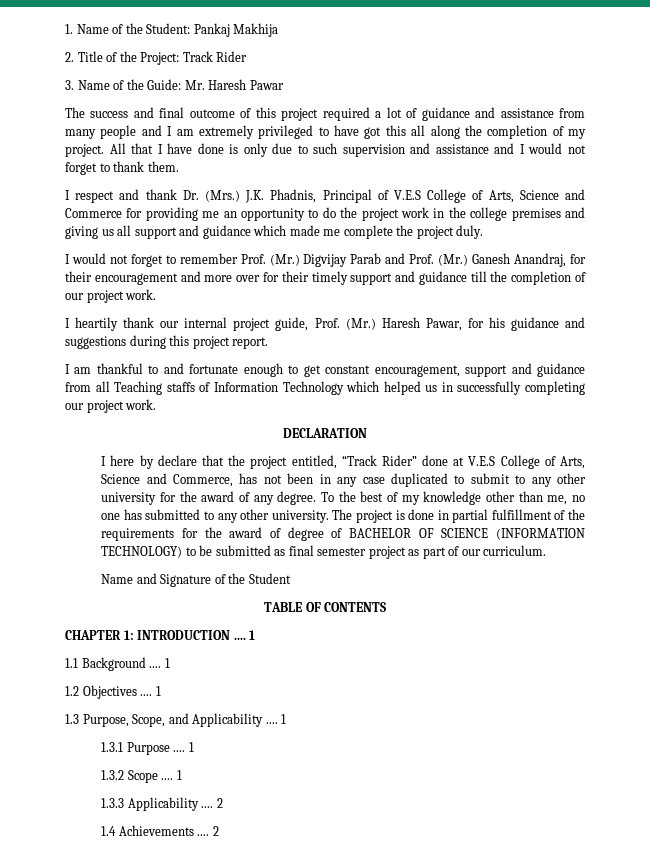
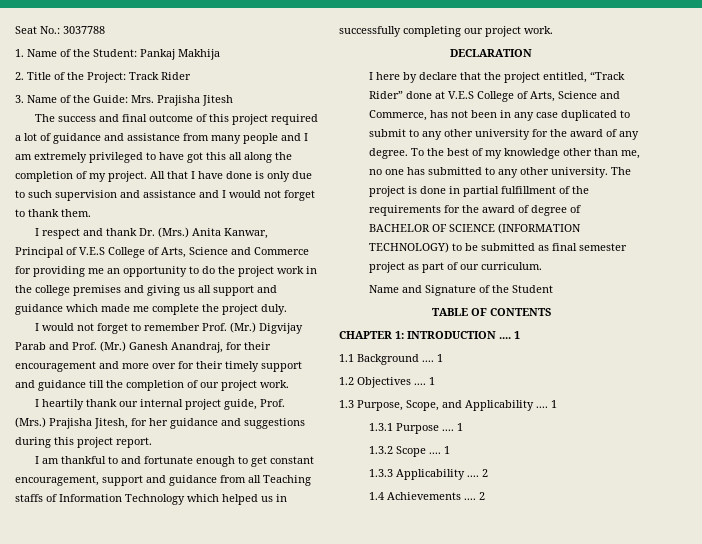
(65, 29) none -> [15,26,105,34] Seat No.: 3037788 //
[184,79,284,90] Mr. Haresh Pawar -> [131,95,233,106] Mrs. Prajisha Jitesh
[245,189,317,203] J.K. Phadnis, -> [192,228,269,239] Anita Kanwar,
[345,317,505,331] (Mr.) Haresh Pawar, for his -> [15,417,168,429] (Mrs.) Prajisha Jitesh, for her

